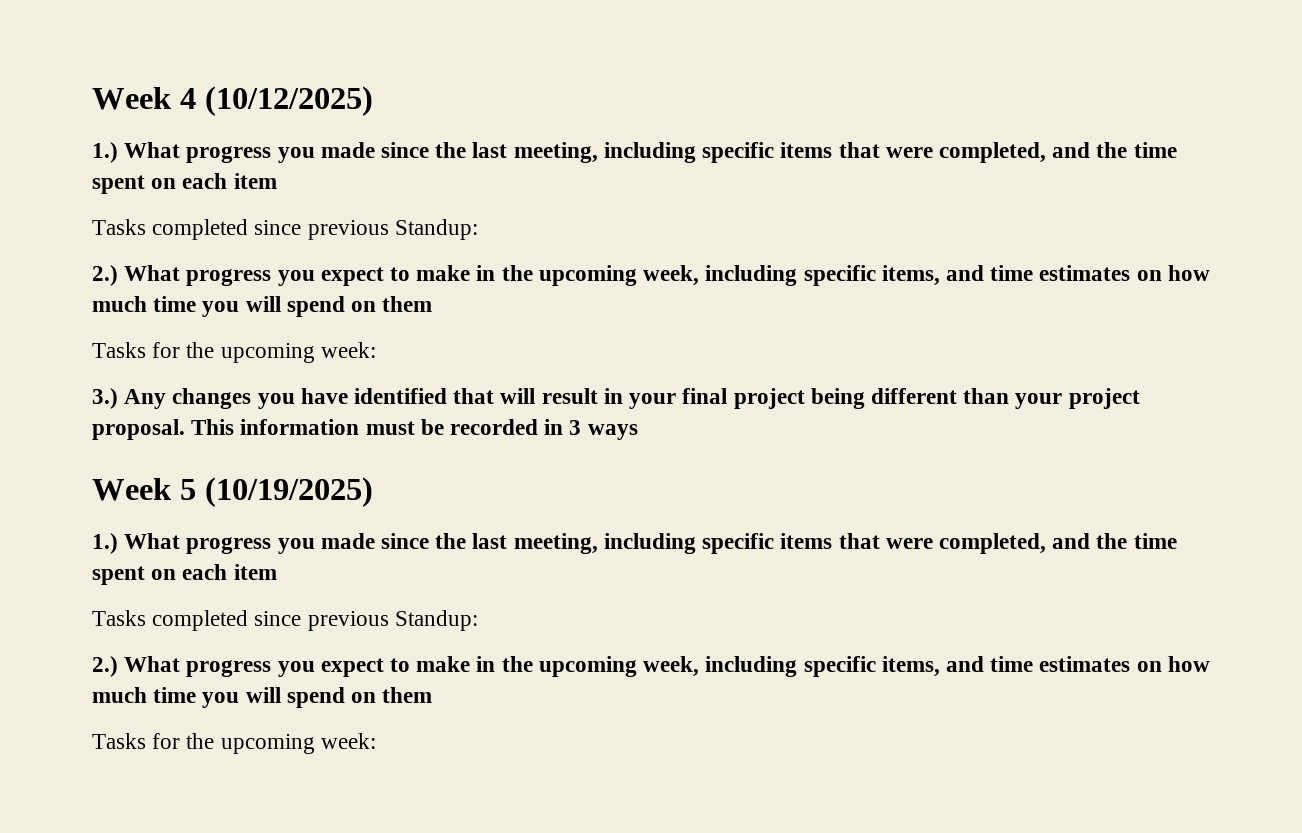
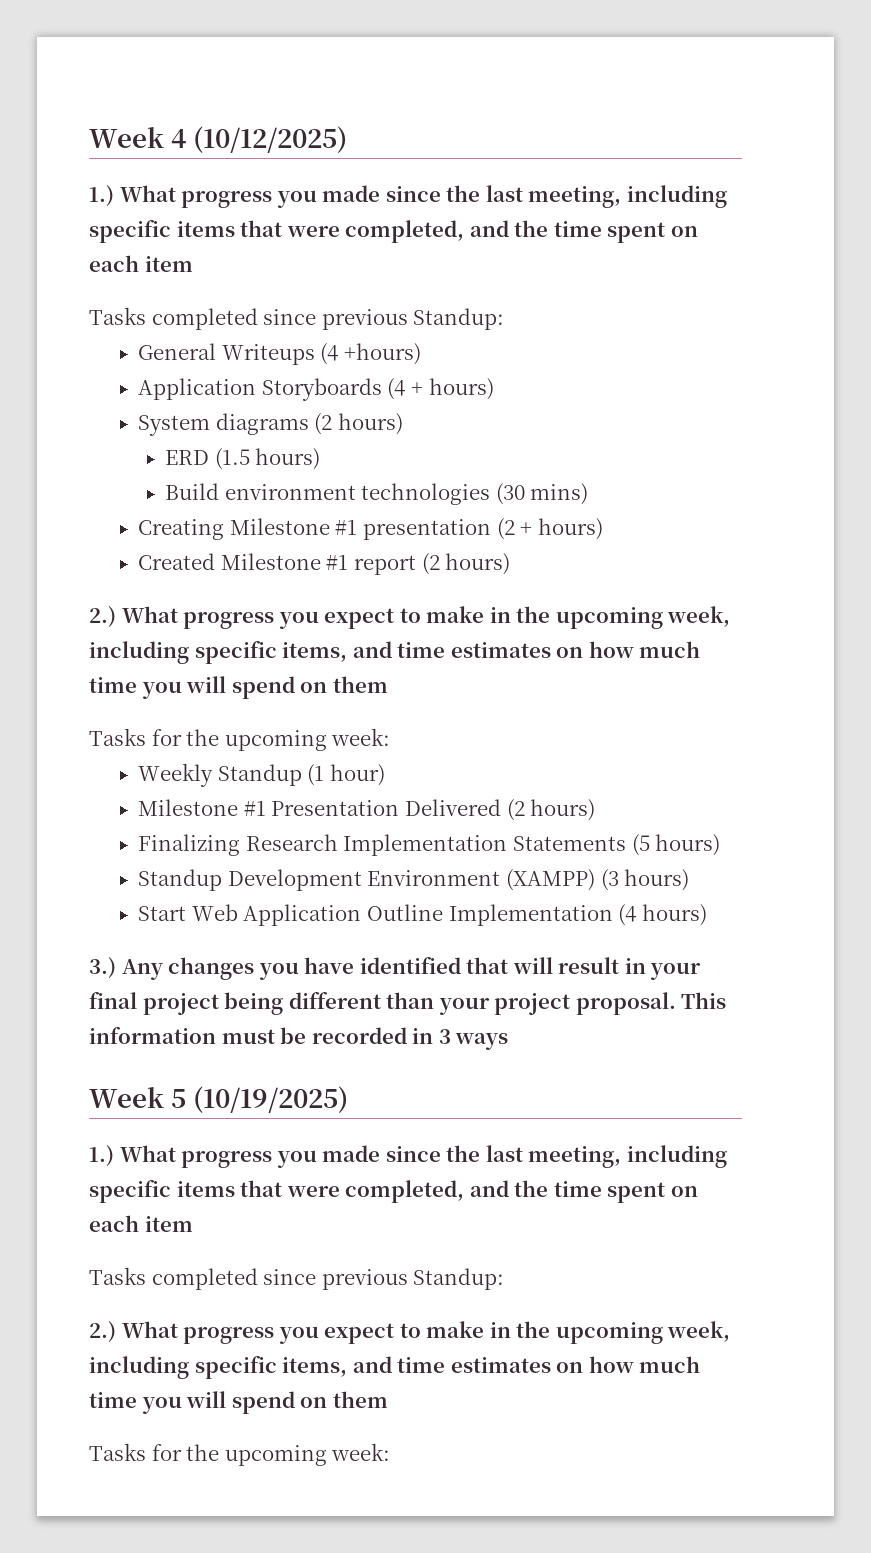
(478, 229) none -> [138,343,422,365] [138,378,494,401] [138,413,404,436] [165,448,321,470] [165,483,589,505] [138,518,603,540] [138,553,511,575] // General Writeups (4 +hours) // Application Storyboards (4 + hours) // System diagrams (2 hours) // ERD (1.5 hours) // Build environment technologies (30 mins) // Creating Milestone #1 presentation (2 + hours) // Created Milestone #1 report (2 hours)
(376, 350) none -> [138,763,386,787] [138,799,596,821] [138,834,721,856] [138,869,690,891] [138,904,707,926] // Weekly Standup (1 hour) // Milestone #1 Presentation Delivered (2 hours) // Finalizing Research Implementation Statements (5 hours) // Standup Development Environment (XAMPP) (3 hours) // Start Web Application Outline Implementation (4 hours)

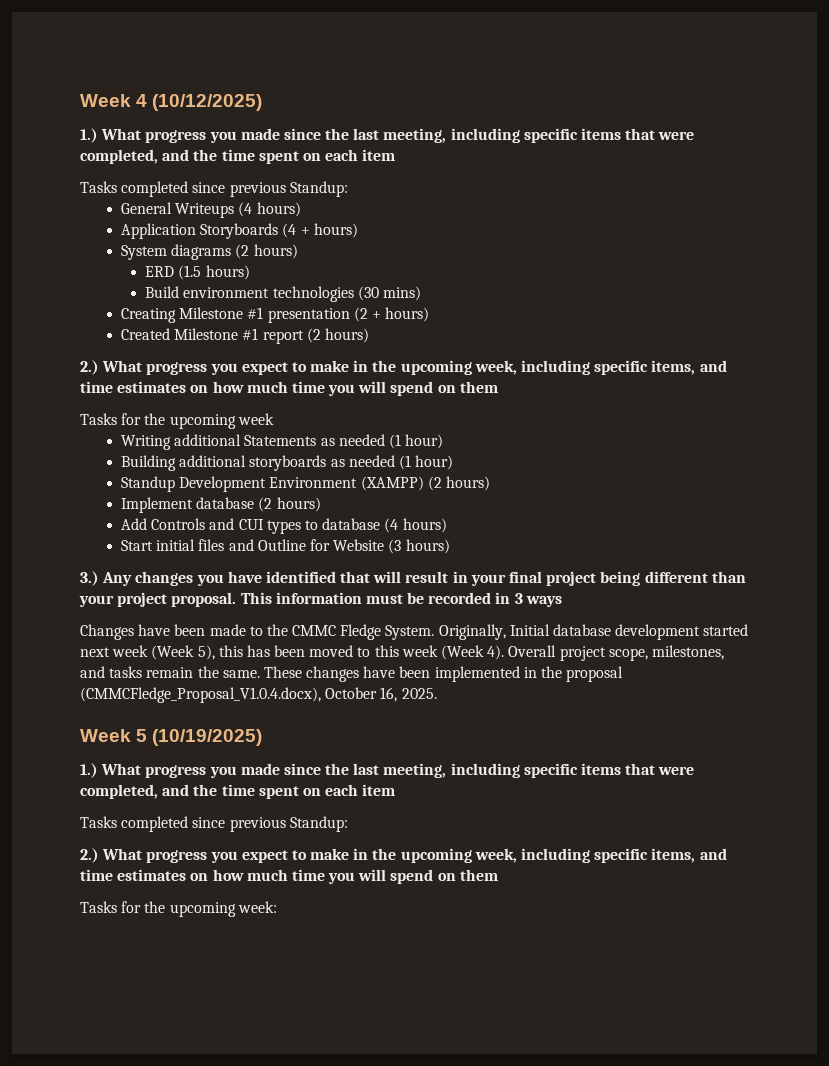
[344,343,422,365] +hours) -> [256,202,301,217] hours)
[331,728,391,746] [138,763,386,787] [138,799,596,821] [138,834,721,856] [138,869,690,891] [138,904,637,926] week: // Weekly Standup (1 hour) // Milestone #1 Presentation Delivered (2 hours) // Finalizing Research Implementation Statements (5 hours) // Standup Development Environment (XAMPP) (3 hours) // Start Web Application Outline Implementation (4 -> [237,413,274,425] [121,434,444,450] [121,455,454,471] [121,476,491,492] [121,497,321,513] [121,518,447,534] [121,539,402,554] week // Writing additional Statements as needed (1 hour) // Building additional storyboards as needed (1 hour) // Standup Development Environment (XAMPP) (2 hours) // Implement database (2 hours) // Add Controls and CUI types to database (4 hours) // Start initial files and Outline for Website (3
(509, 1041) none -> [80,624,749,640] [80,645,724,661] [80,666,624,682] [80,687,437,703] // Changes have been made to the CMMC Fledge System. Originally, Initial database development started next week (Week 5), this has been moved to this week (Week 4). Overall project scope, milestones, and tasks remain the same. These changes have been implemented in the proposal (CMMCFledge_Proposal_V1.0.4.docx), October 16, 2025.

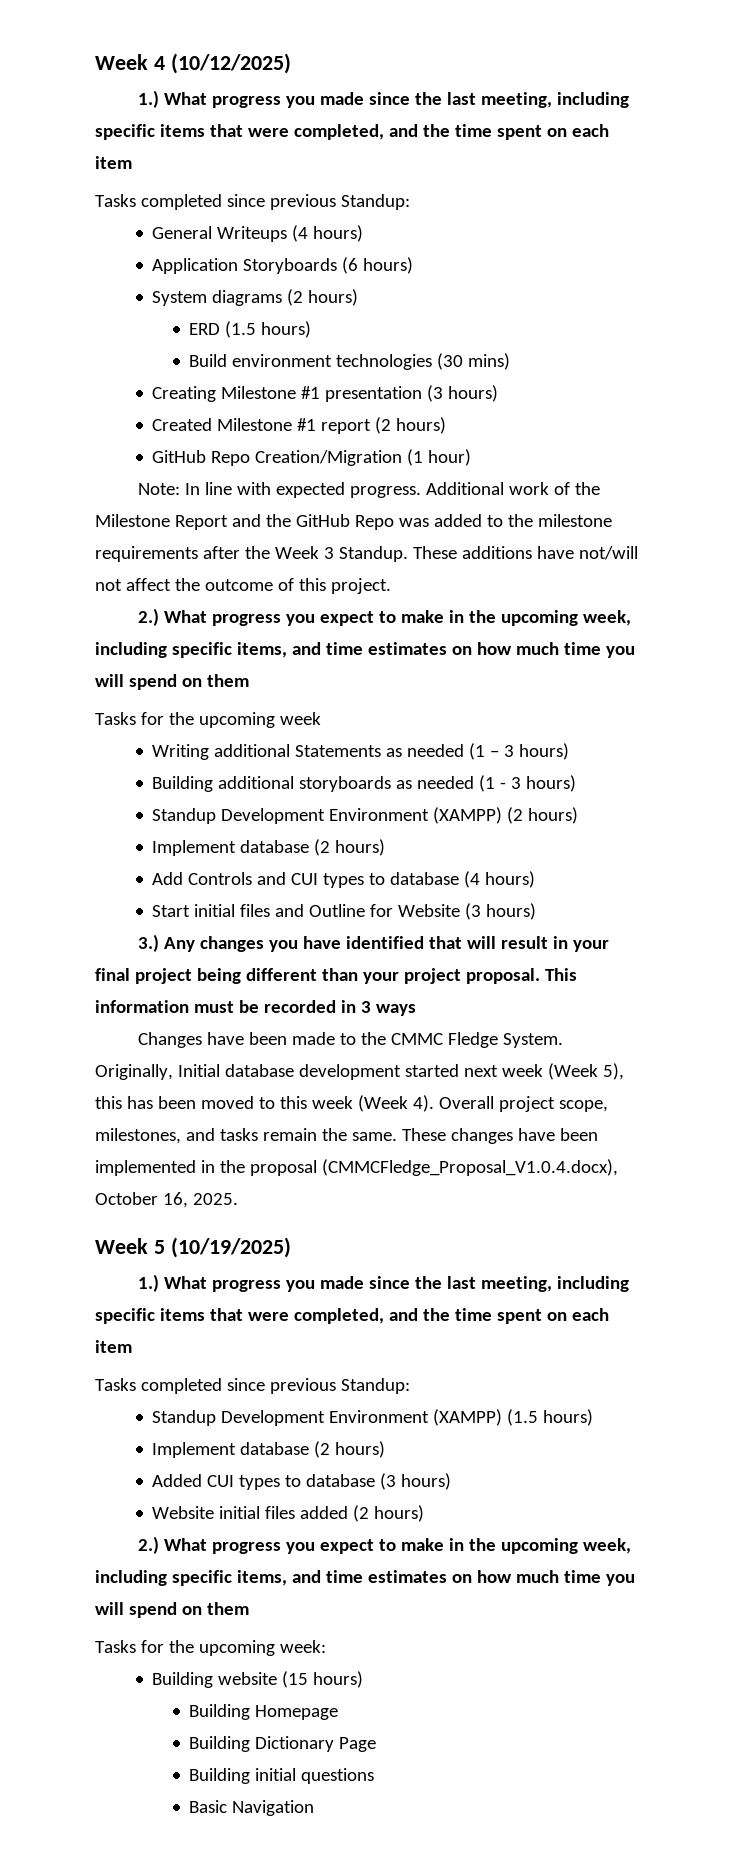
[282,223,310,238] (4 + -> [342,257,359,274] (6
[353,307,382,322] (2 + -> [427,385,444,402] (3
(370, 335) none -> [152,449,472,466] [137,482,600,498] [95,514,612,530] [95,546,638,562] [95,578,391,594] // GitHub Repo Creation/Migration (1 hour) // Note: In line with expected progress. Additional work of the Milestone Report and the GitHub Repo was added to the milestone requirements after the Week 3 Standup. These additions have not/will not affect the outcome of this project.
[405,434,444,449] hour) -> [490,743,570,760] – 3 hours)
[415,455,454,470] hour) -> [500,775,577,792] - 3 hours)
(348, 824) none -> [152,1409,594,1426] [152,1441,386,1458] [152,1473,452,1490] [152,1505,425,1522] // Standup Development Environment (XAMPP) (1.5 hours) // Implement database (2 hours) // Added CUI types to database (3 hours) // Website initial files added (2 hours)
(277, 907) none -> [152,1671,364,1688] [189,1704,339,1720] [189,1736,377,1752] [189,1768,375,1784] [189,1800,315,1816] // Building website (15 hours) // Building Homepage // Building Dictionary Page // Building initial questions // Basic Navigation

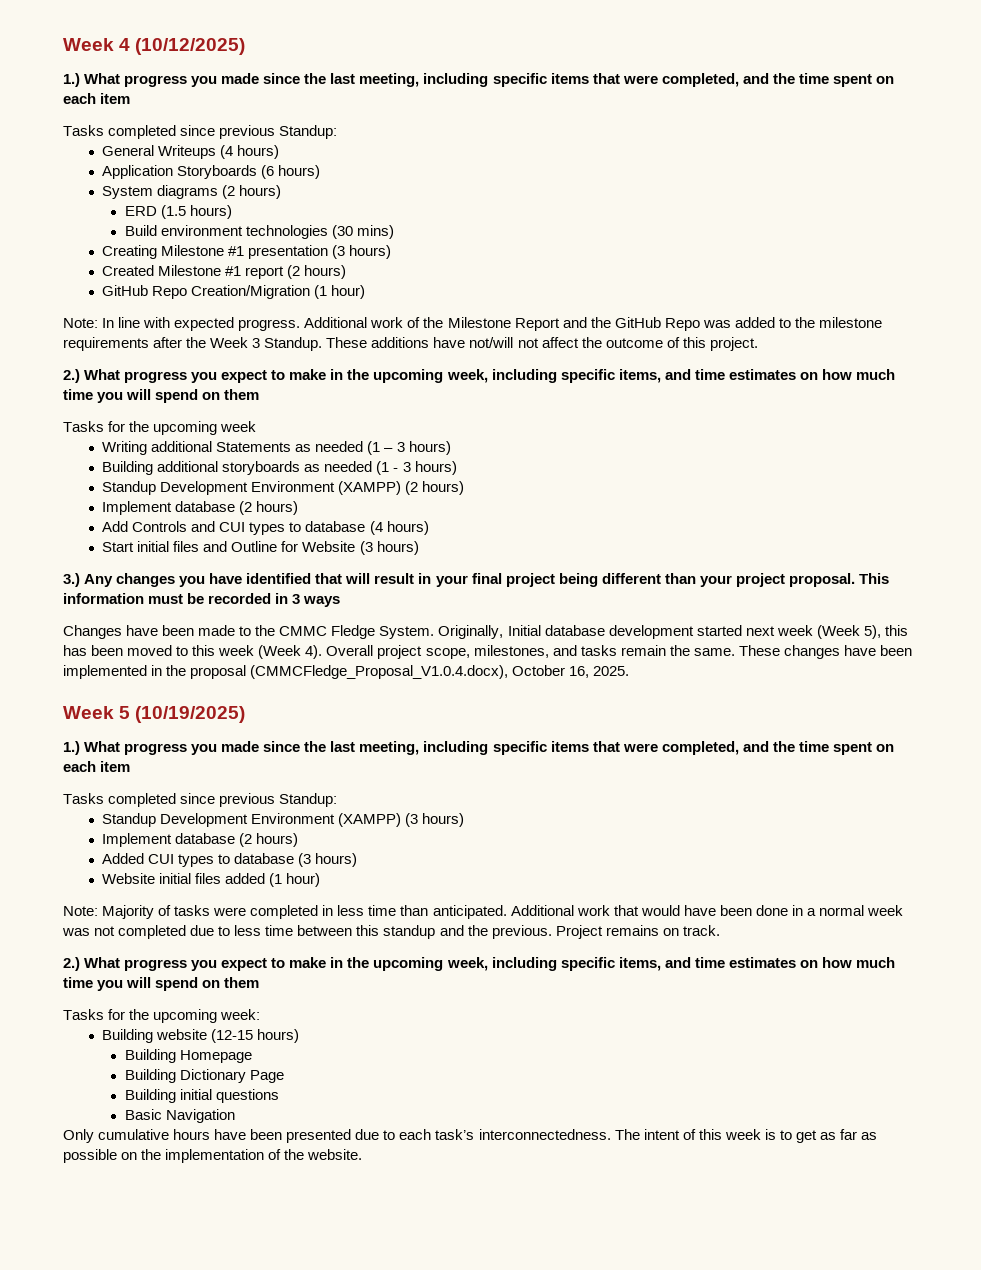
[507,1409,539,1426] (1.5 -> [405,813,419,827] (3
[353,1505,425,1522] (2 hours) -> [269,873,321,887] [63,905,904,919] [62,925,720,939] (1 hour) // Note: Majority of tasks were completed in less time than anticipated. Additional work that would have been done in a normal week was not completed due to less time between this standup and the previous. Project remains on track.
[282,1671,309,1688] (15 -> [211,1029,254,1043] (12-15
(315, 1808) none -> [63,1129,878,1143] [63,1149,363,1163] // Only cumulative hours have been presented due to each task’s interconnectedness. The intent of this week is to get as far as possible on the implementation of the website.

